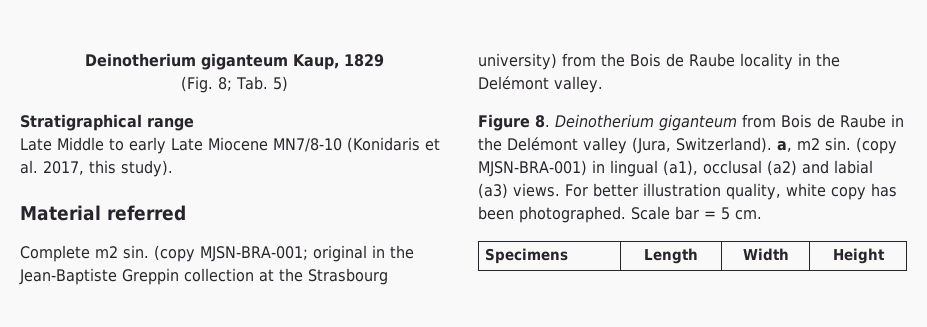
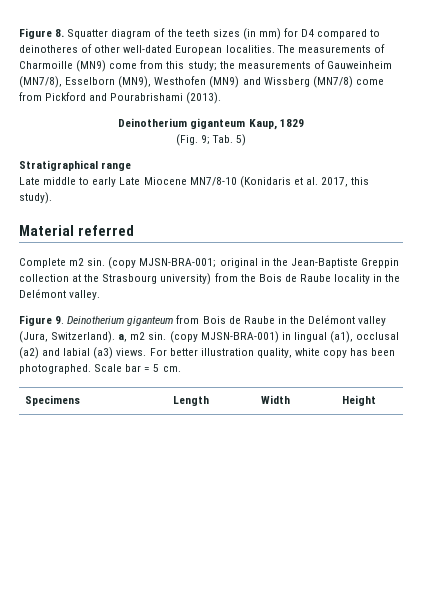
(85, 60) none -> [19,28,381,40] [19,44,385,55] [19,60,392,72] [19,76,384,88] [19,92,222,104] Figure 8. Squatter diagram of the teeth sizes (in mm) for D4 compared to deinotheres of other well-dated European localities. The measurements of Charmoille (MN9) come from this study; the measurements of Gauweinheim (MN7/8), Esselborn (MN9), Westhofen (MN9) and Wissberg (MN7/8) come from Pickford and Pourabrishami (2013). //
[217,77,232,91] 8; -> [200,135,210,145] 9;
[57,137,104,151] Middle -> [43,177,77,185] middle
[535,115,550,128] 8. -> [55,316,65,324] 9.

